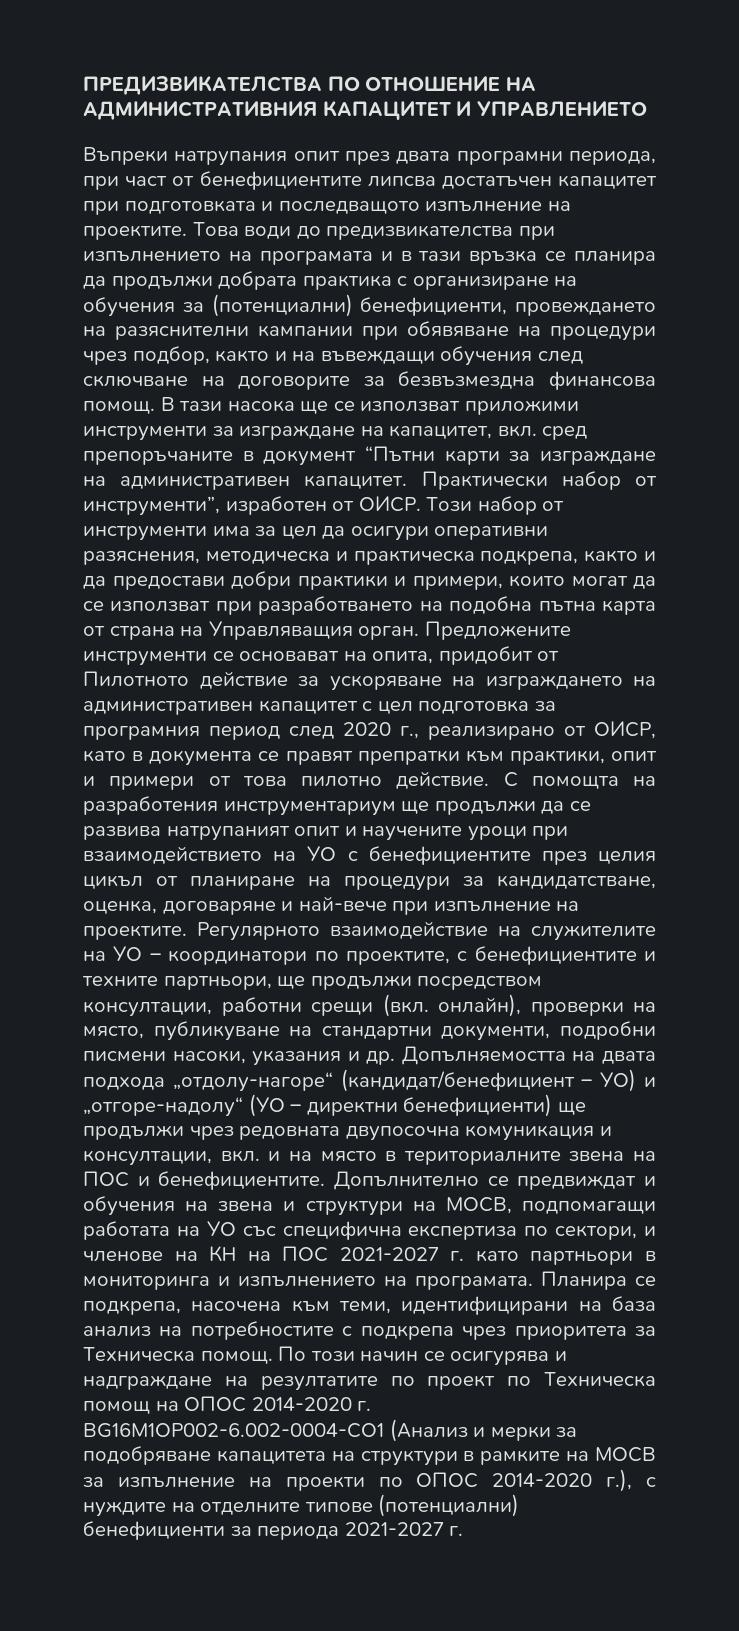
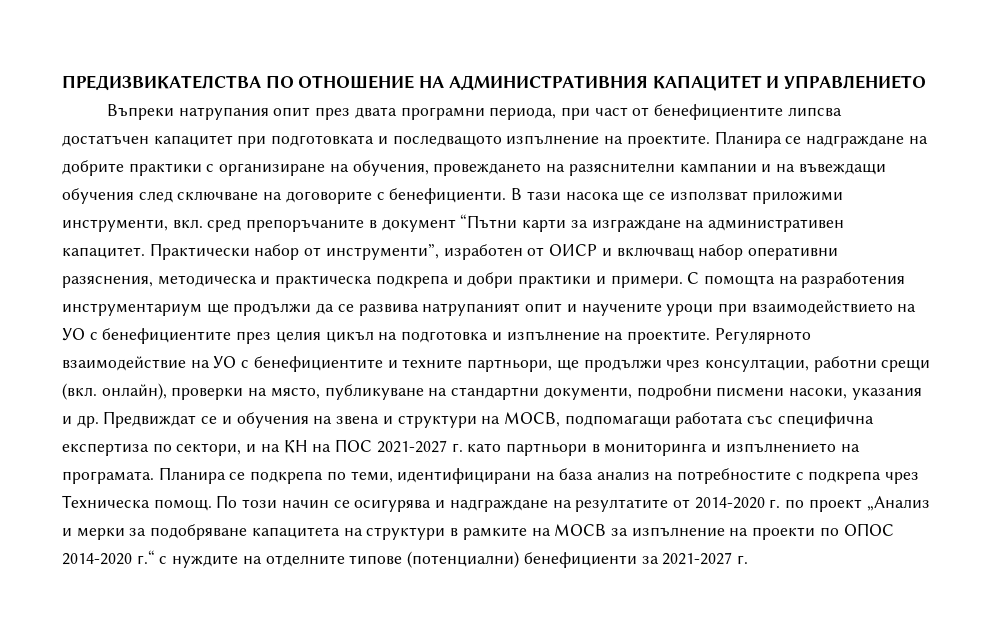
[192,222,555,240] [83,250,656,265] [83,271,578,290] [83,294,656,317] [83,321,656,341] [83,346,270,365] Това води до предизвикателства при изпълнението на програмата и в тази връзка се планира да продължи добрата практика с организиране на обучения за (потенциални) бенефициенти, провеждането на разяснителни кампании при обявяване на процедури чрез подбор, както -> [714,131,928,148] [62,160,757,176] Планира се надграждане на добрите практики с организиране на обучения, провеждането на разяснителни кампании
[363,371,657,390] [83,401,155,414] за безвъзмездна финансова помощ. -> [376,188,507,204] с бенефициенти.
[83,425,493,441] инструменти за изграждане на капацитет, -> [62,219,168,232] инструменти,
[358,496,565,515] [83,526,429,541] ОИСР. Този набор от инструменти има за цел да осигури -> [549,244,744,260] ОИСР и включващ набор
[480,550,656,565] [83,571,656,590] [83,596,657,615] [83,621,571,640] [83,646,560,666] [83,671,656,691] [83,700,556,715] [83,721,656,740] [83,750,657,766] [83,771,490,790] подкрепа, както и да предостави добри практики и примери, които могат да се използват при разработването на подобна пътна карта от страна на Управляващия орган. Предложените инструменти се основават на опита, придобит от Пилотното действие за ускоряване на изграждането на административен капацитет с цел подготовка за програмния период след 2020 г., реализирано от ОИСР, като в документа се правят препратки към практики, опит и примери от това пилотно действие. -> [375,272,683,288] подкрепа и добри практики и примери.
[156,875,656,891] [83,896,429,915] от планиране на процедури за кандидатстване, оценка, договаряне и най-вече при -> [378,331,502,343] на подготовка и
[531,925,656,941] [83,946,450,965] служителите на УО – координатори по проектите, -> [213,356,237,369] УО
[417,976,543,990] посредством -> [666,360,701,372] чрез
[401,1046,656,1065] [83,1069,656,1092] [83,1094,586,1117] [83,1125,612,1141] [83,1150,656,1166] [83,1171,637,1190] Допълняемостта на двата подхода „отдолу-нагоре“ (кандидат/бенефициент – УО) и „отгоре-надолу“ (УО – директни бенефициенти) ще продължи чрез редовната двупосочна комуникация и консултации, вкл. и на място в териториалните звена на ПОС и бенефициентите. Допълнително се предвиждат -> [103,411,218,428] Предвиждат се
[176,1221,236,1236] на УО -> (744, 420) none
[83,1251,163,1262] членове -> (257, 448) none
[83,1300,330,1315] подкрепа, насочена към -> [250,471,346,484] подкрепа по
[514,1326,657,1340] приоритета за -> (920, 478) none
[390,1372,656,1390] [83,1396,372,1414] [83,1419,468,1442] по проект по Техническа помощ на ОПОС 2014-2020 г. BG16M1OP002-6.002-0004-CO1 (Анализ -> [672,496,930,512] от 2014-2020 г. по проект „Анализ
[606,1469,633,1492] г.), -> [136,550,155,564] г.“
[257,1526,340,1540] периода -> (659, 560) none

